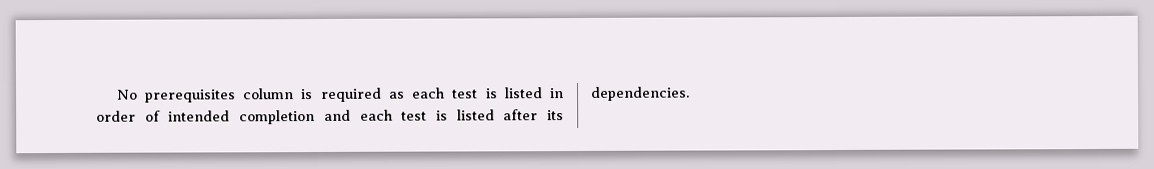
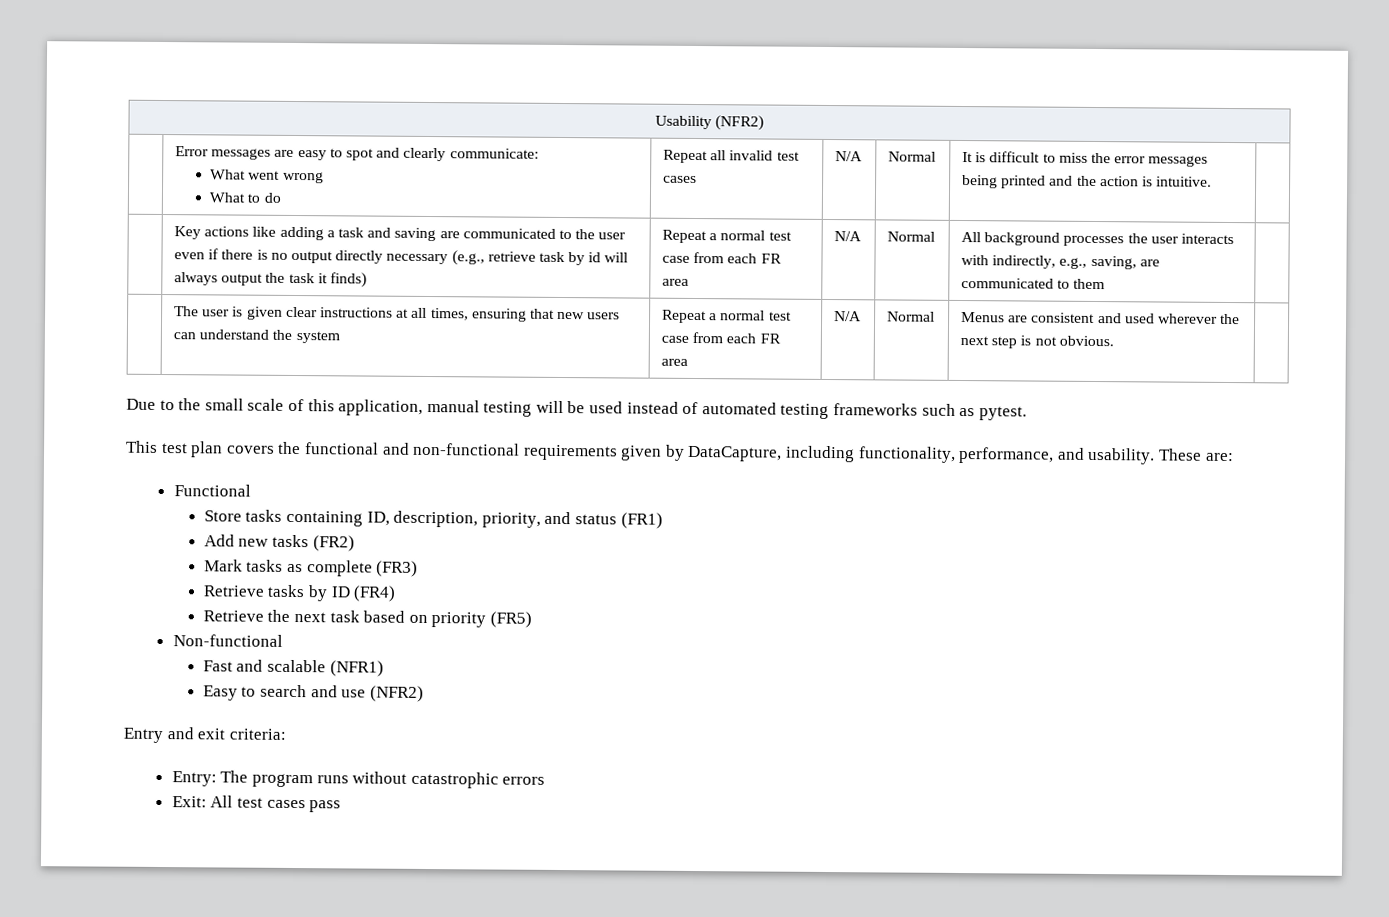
[116,87,565,103] [96,109,564,125] [591,86,690,101] No prerequisites column is required as each test is listed in order of intended completion and each test is listed after its dependencies. -> [654,115,765,131] [175,146,539,162] [210,169,324,184] [209,192,281,203] [663,149,800,164] [663,175,698,184] [835,151,864,162] [888,151,937,162] [962,151,1209,167] [962,175,1213,189] [174,226,627,242] [174,248,629,266] [174,272,367,288] [662,229,792,244] [662,251,782,264] [662,278,690,286] [834,231,863,242] [887,231,936,242] [961,231,1234,247] [961,254,1160,270] [961,277,1106,290] [174,306,621,322] [173,329,340,344] [662,309,792,324] [661,331,781,344] [661,358,689,366] [834,311,863,322] [887,311,936,322] [961,311,1241,325] [960,335,1114,349] [126,398,1027,421] [126,440,1234,465] [173,484,251,497] [203,509,663,529] [203,534,355,552] [203,559,419,577] [202,584,397,602] [202,609,532,628] [172,634,283,647] [202,659,384,677] [202,684,424,702] [123,727,286,744] [171,770,546,789] [171,795,342,813] Usability (NFR2) // | Error messages are easy to spot and clearly communicate: // What went wrong // What to do | Repeat all invalid test cases | N/A | Normal | It is difficult to miss the error messages being printed and the action is intuitive. | // | Key actions like adding a task and saving are communicated to the user even if there is no output directly necessary (e.g., retrieve task by id will always output the task it finds) | Repeat a normal test case from each FR area | N/A | Normal | All background processes the user interacts with indirectly, e.g., saving, are communicated to them | // | The user is given clear instructions at all times, ensuring that new users can understand the system | Repeat a normal test case from each FR area | N/A | Normal | Menus are consistent and used wherever the next step is not obvious. | // Due to the small scale of this application, manual testing will be used instead of automated testing frameworks such as pytest. // This test plan covers the functional and non-functional requirements given by DataCapture, including functionality, performance, and usability. These are: // Functional // Store tasks containing ID, description, priority, and status (FR1) // Add new tasks (FR2) // Mark tasks as complete (FR3) // Retrieve tasks by ID (FR4) // Retrieve the next task based on priority (FR5) // Non-functional // Fast and scalable (NFR1) // Easy to search and use (NFR2) // Entry and exit criteria: // Entry: The program runs without catastrophic errors // Exit: All test cases pass

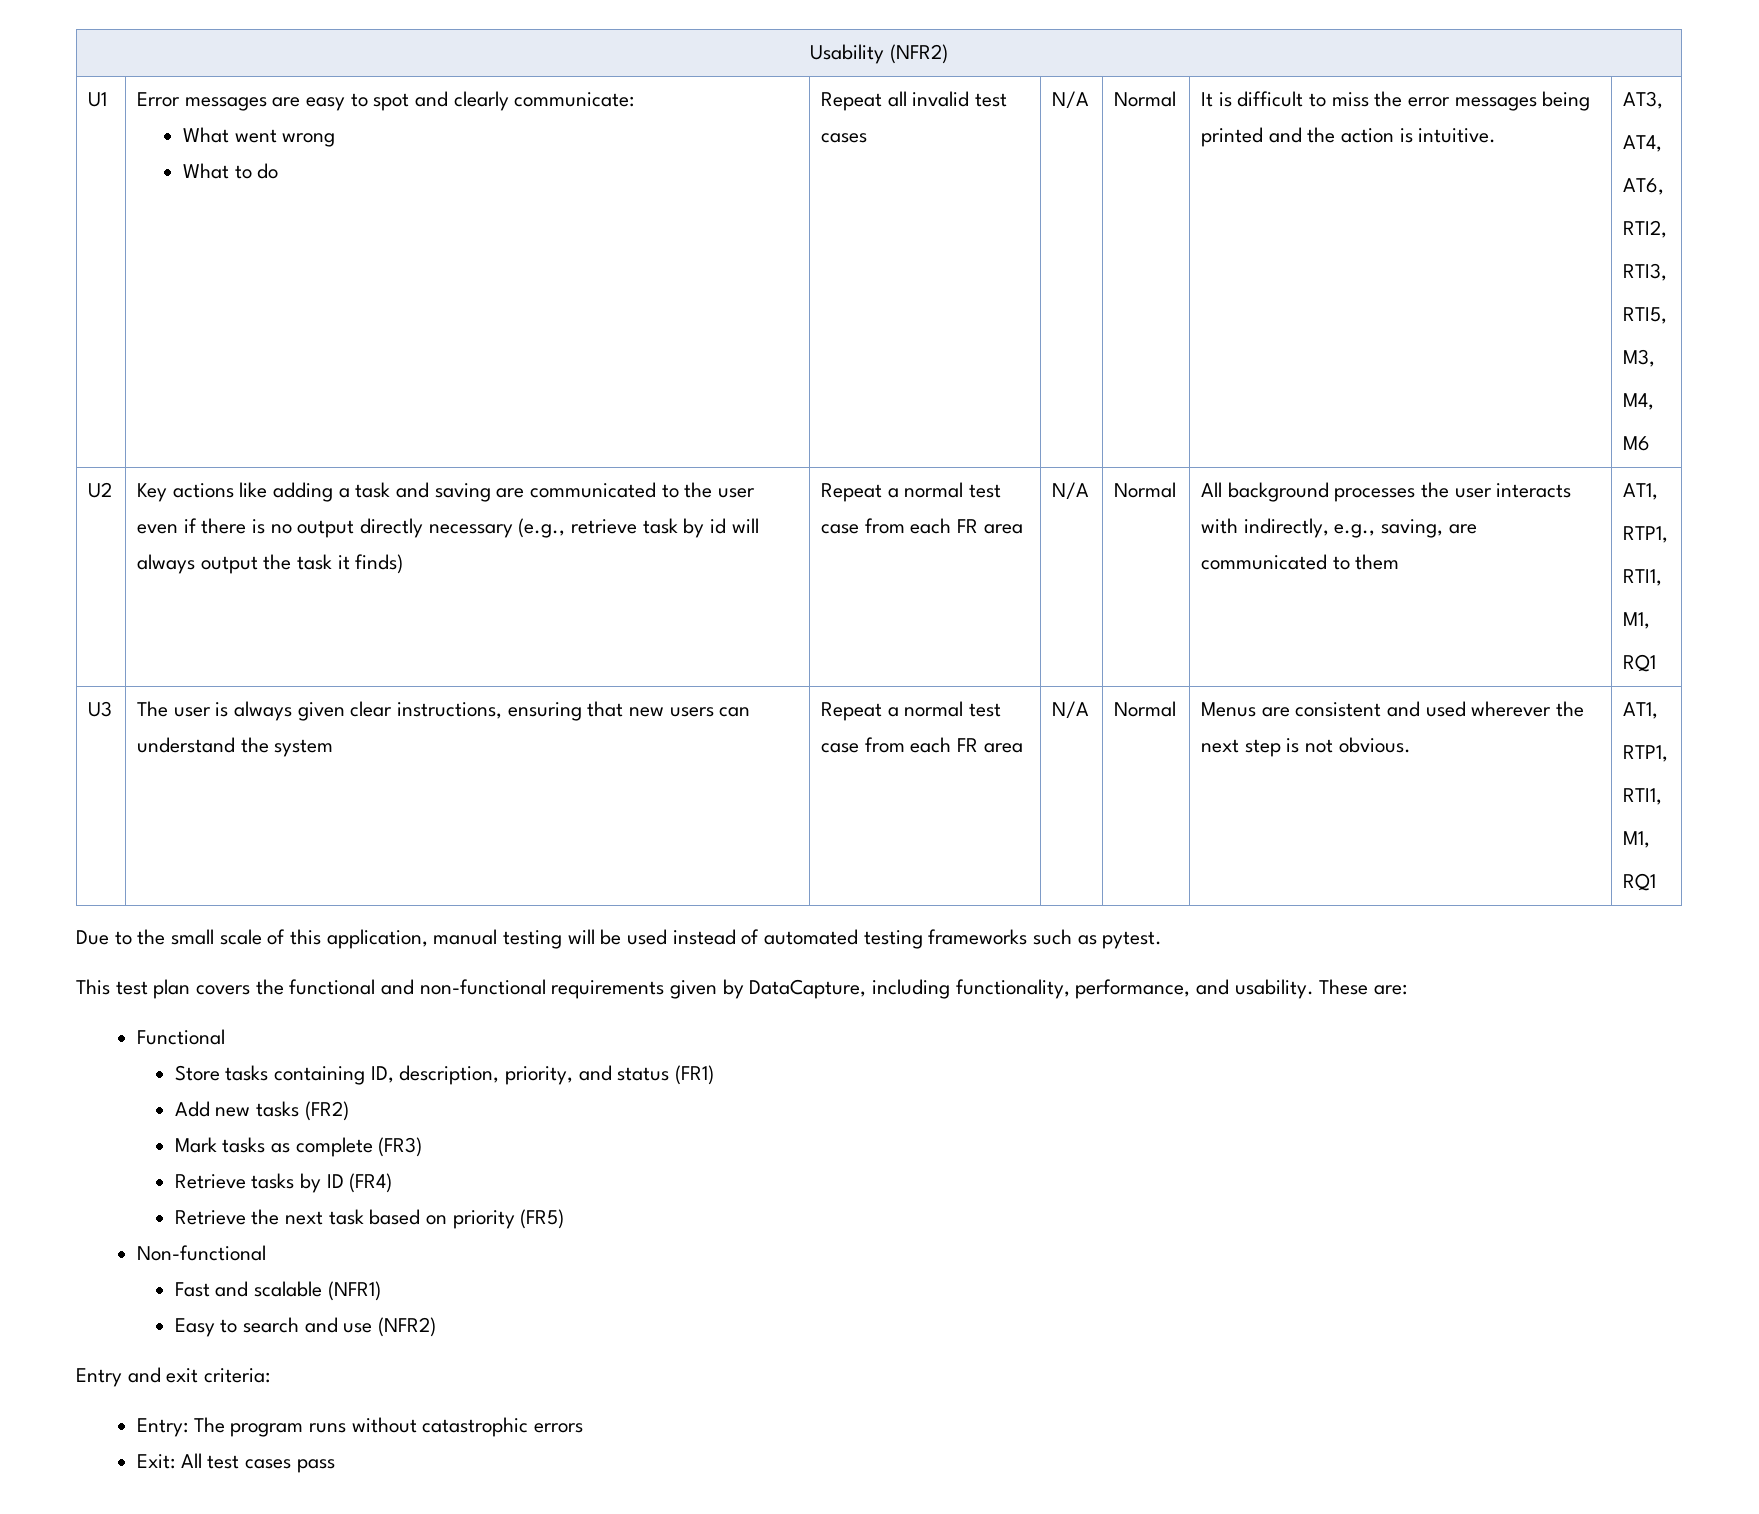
(765, 123) none -> [88,92,108,107] U1
(1213, 181) // -> [1623,91,1664,109] [1623,135,1663,152] [1623,178,1665,195] [1623,220,1668,238] [1623,263,1668,281] [1623,307,1668,324] [1623,349,1656,367] [1623,393,1655,410] [1623,436,1651,451] [88,482,113,498] AT3, // AT4, // AT6, // RTI2, // RTI3, // RTI5, // M3, // M4, // M6 // U2
(1106, 284) // -> [1623,483,1659,500] [1623,526,1669,543] [1623,569,1663,586] [1623,612,1651,629] [1623,654,1657,672] [88,701,113,717] AT1, // RTP1, // RTI1, // M1, // RQ1 // U3
(244, 311) none -> [234,701,293,721] always
[319,307,469,321] instructions at all times, -> [397,702,503,719] instructions,
(1114, 341) none -> [1623,702,1659,719] [1623,745,1669,762] [1623,788,1663,805] [1623,831,1651,848] [1623,873,1657,891] AT1, // RTP1, // RTI1, // M1, // RQ1

